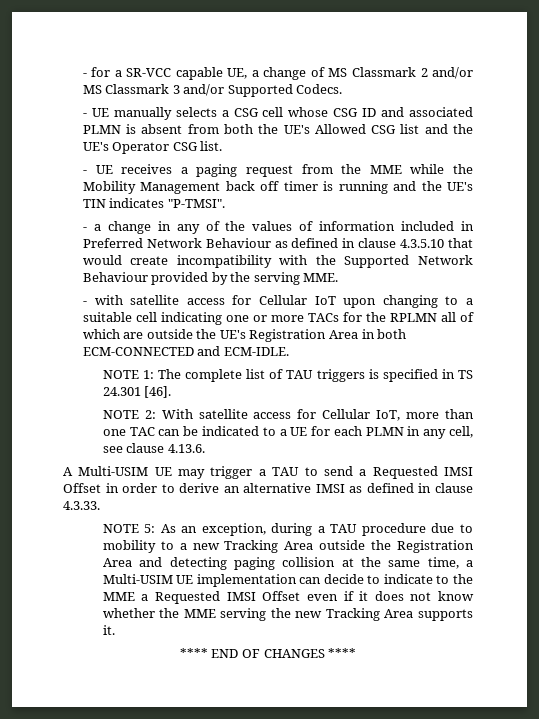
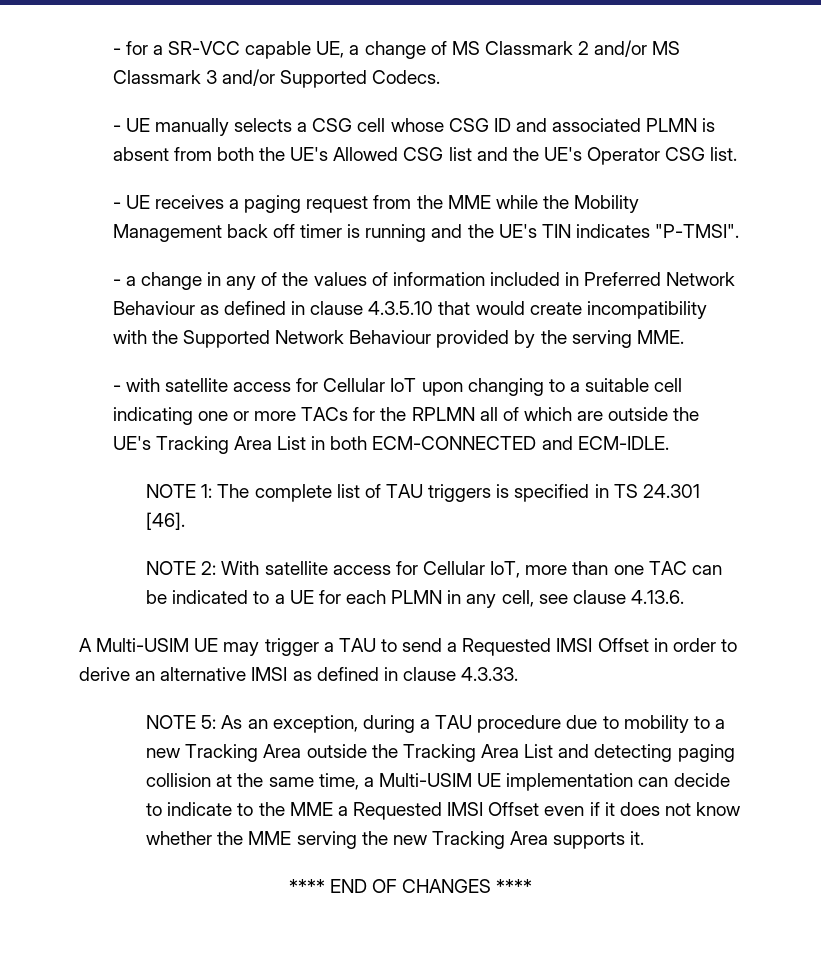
[249,329,358,342] Registration Area -> [155,436,306,454] Tracking Area List
[397,540,474,553] [102,558,132,567] Registration Area -> [402,744,554,762] Tracking Area List

